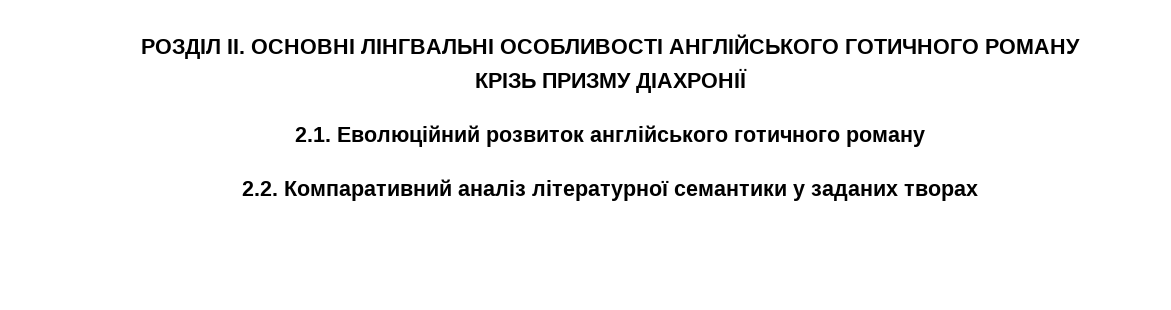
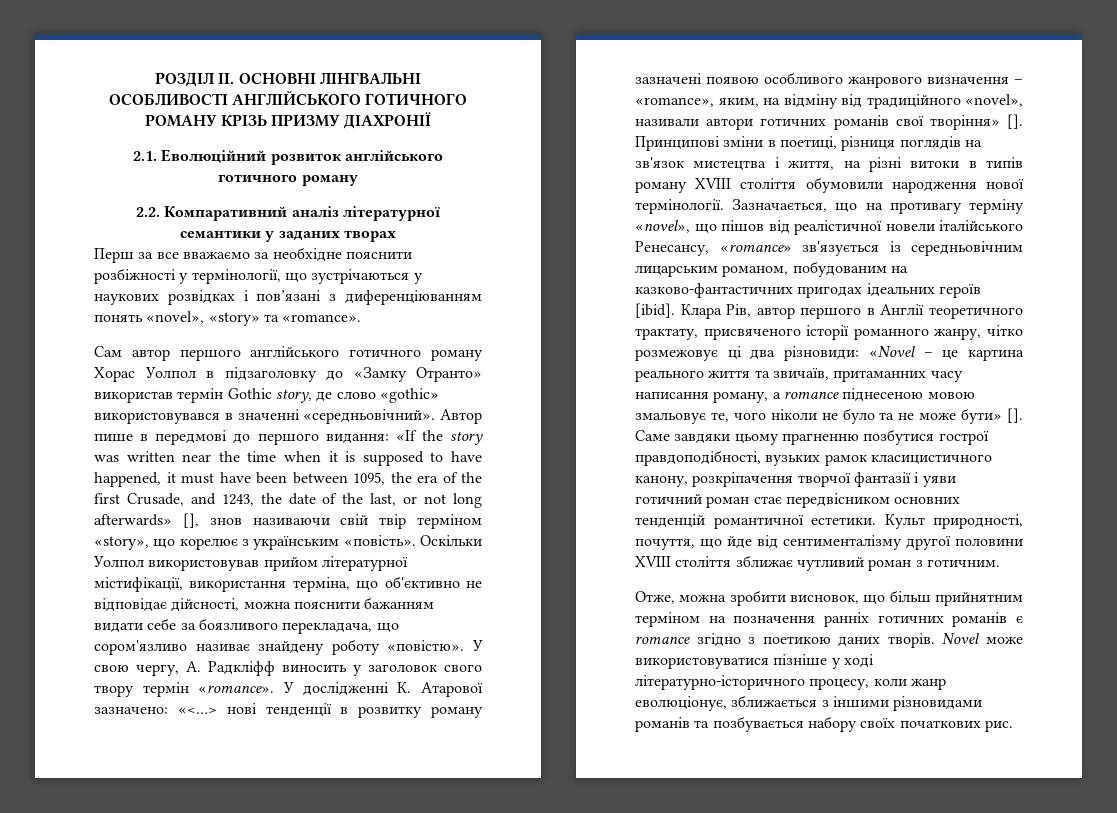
(978, 192) none -> [94,247,412,263] [94,268,423,284] [94,290,483,305] [94,311,362,326] [94,346,484,361] [94,367,482,382] [94,388,439,403] [94,409,482,424] [94,430,483,445] [94,451,482,466] [94,472,482,487] [94,493,483,508] [94,513,482,529] [94,535,483,550] [93,556,408,571] [94,576,483,592] [94,597,435,612] [94,618,399,634] [94,639,484,655] [94,661,482,676] [94,682,484,697] [94,703,483,718] [635,72,1023,88] [635,94,1023,109] [635,114,1023,130] [635,136,982,151] [635,157,1023,172] [635,177,1024,193] [635,199,1024,214] [635,220,1023,235] [635,241,1023,256] [635,261,908,277] [635,283,981,298] [635,303,1023,319] [635,325,1023,340] [635,346,1024,361] [635,368,963,382] [635,388,975,403] [635,408,1023,424] [635,429,989,445] [635,450,992,466] [635,472,956,487] [635,493,961,508] [635,514,1023,529] [635,535,1023,550] [635,555,1000,571] [635,590,1023,606] [635,612,1024,627] [635,633,1023,648] [635,654,874,669] [635,675,946,690] [635,695,983,711] [635,716,1013,732] // Перш за все вважаємо за необхідне пояснити розбіжності у термінології, що зустрічаються у наукових розвідках і пов’язані з диференціюванням понять «novel», «story» та «romance». // Сам автор першого англійського готичного роману Хорас Уолпол в підзаголовку до «Замку Отранто» використав термін Gothic story, де слово «gothic» використовувався в значенні «середньовічний». Автор пише в передмові до першого видання: «If the story was written near the time when it is supposed to have happened, it must have been between 1095, the era of the first Crusade, and 1243, the date of the last, or not long afterwards» [], знов називаючи свій твір терміном «story», що корелює з українським «повість». Оскільки Уолпол використовував прийом літературної містифікації, використання терміна, що об'єктивно не відповідає дійсності, можна пояснити бажанням видати себе за боязливого перекладача, що сором'язливо називає знайдену роботу «повістю». У свою чергу, А. Радкліфф виносить у заголовок свого твору термін «romance». У дослідженні К. Атарової зазначено: «<…> нові тенденції в розвитку роману зазначені появою особливого жанрового визначення – «romance», яким, на відміну від традиційного «novel», називали автори готичних романів свої творіння» []. Принципові зміни в поетиці, різниця поглядів на зв'язок мистецтва і життя, на різні витоки в типів роману XVIII століття обумовили народження нової термінології. Зазначається, що на противагу терміну «novel», що пішов від реалістичної новели італійського Ренесансу, «romance» зв'язується із середньовічним лицарським романом, побудованим на казково-фантастичних пригодах ідеальних героїв [ibid]. Клара Рів, автор першого в Англії теоретичного трактату, присвяченого історії романного жанру, чітко розмежовує ці два різновиди: «Novel – це картина реального життя та звичаїв, притаманних часу написання роману, а romance піднесеною мовою змальовує те, чого ніколи не було та не може бути» []. Саме завдяки цьому прагненню позбутися гострої правдоподібності, вузьких рамок класицистичного канону, розкріпачення творчої фантазії і уяви готичний роман стає передвісником основних тенденцій романтичної естетики. Культ природності, почуття, що йде від сентименталізму другої половини XVIII століття зближає чутливий роман з готичним. // Отже, можна зробити висновок, що більш прийнятним терміном на позначення ранніх готичних романів є romance згідно з поетикою даних творів. Novel може використовуватися пізніше у ході літературно-історичного процесу, коли жанр еволюціонує, зближається з іншими різновидами романів та позбувається набору своїх початкових рис.

